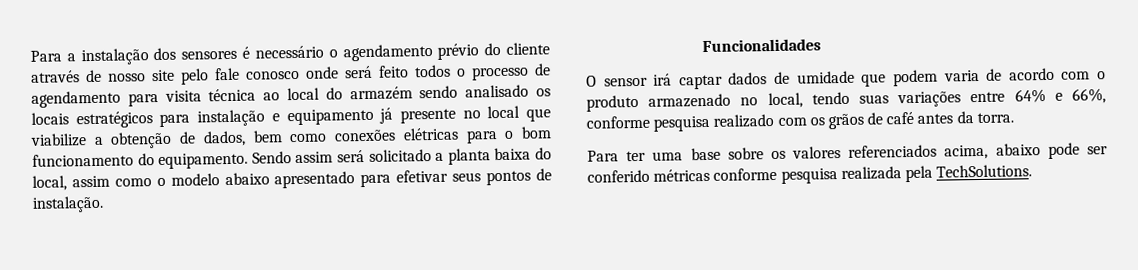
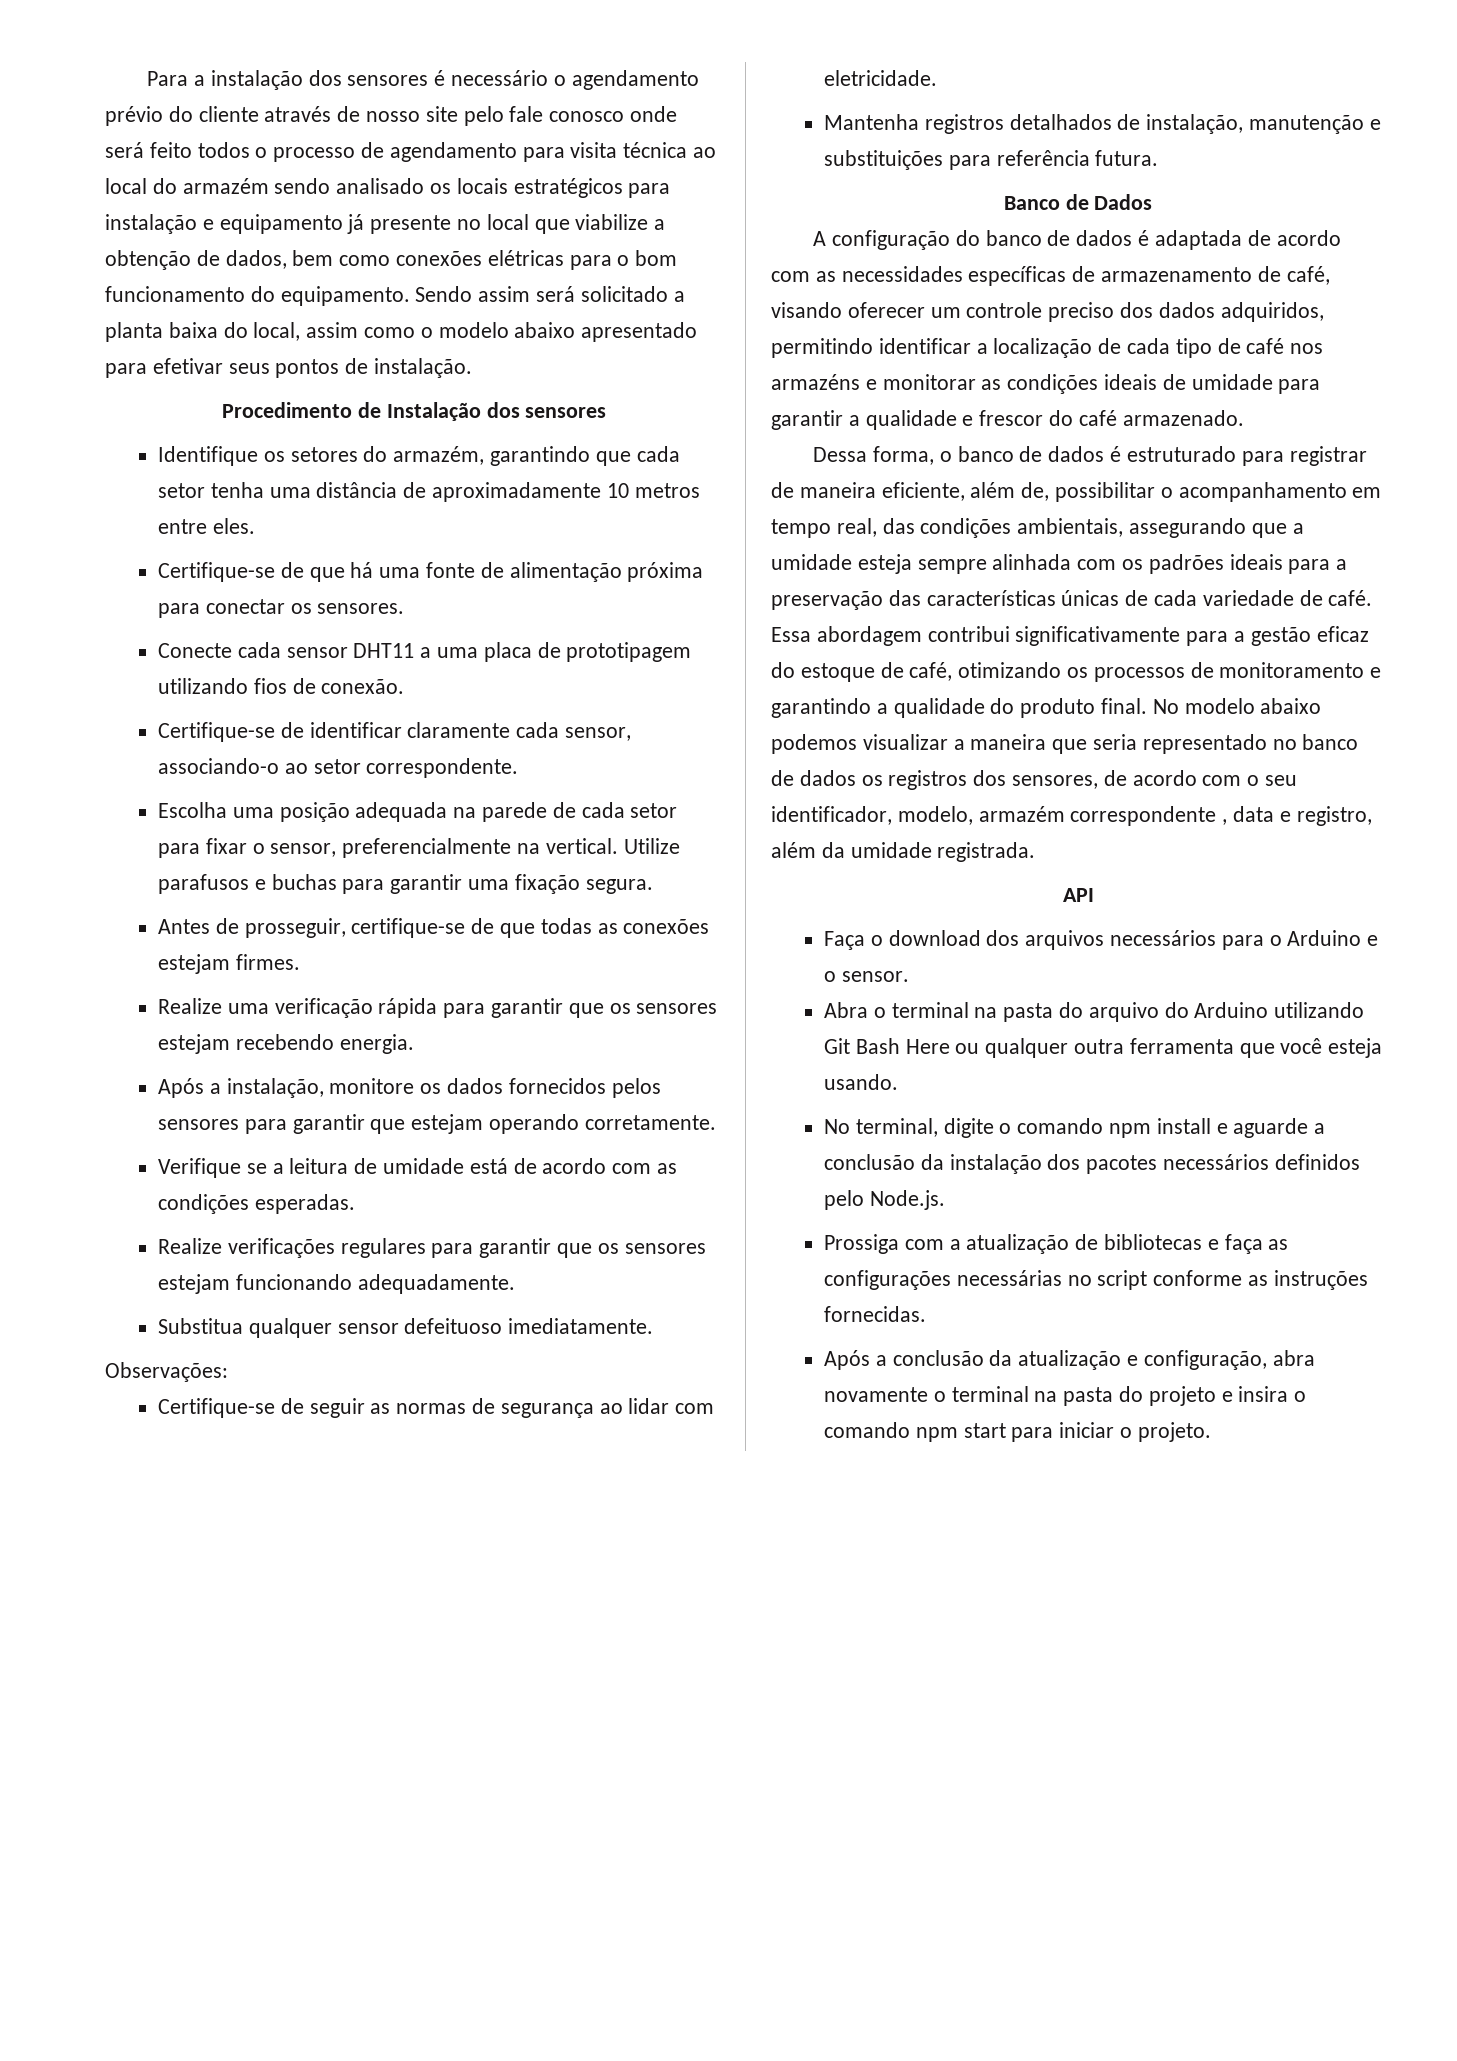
[701,38,821,53] [586,67,1106,90] [586,88,1106,112] [586,111,1014,132] [587,142,1108,162] [587,164,1033,184] Funcionalidades // O sensor irá captar dados de umidade que podem varia de acordo com o produto armazenado no local, tendo suas variações entre 64% e 66%, conforme pesquisa realizado com os grãos de café antes da torra. // Para ter uma base sobre os valores referenciados acima, abaixo pode ser conferido métricas conforme pesquisa realizada pela TechSolutions. -> [222,402,607,421] [157,446,680,466] [157,482,700,502] [157,518,255,534] [157,562,704,582] [157,599,405,618] [157,642,692,662] [157,678,405,694] [157,722,631,742] [157,758,519,778] [157,802,678,822] [157,838,680,858] [157,874,653,894] [157,918,710,938] [157,954,300,974] [157,998,718,1018] [157,1034,414,1054] [157,1078,661,1098] [157,1114,716,1134] [157,1158,678,1178] [157,1194,355,1214] [157,1238,706,1258] [157,1274,515,1294] [157,1318,654,1338] [105,1362,228,1382] [157,1398,715,1418] [823,70,937,86] [823,114,1381,134] [823,150,1159,170] [1003,194,1153,210] [813,230,1341,250] [771,266,1330,286] [771,302,1324,322] [771,338,1324,358] [771,374,1321,394] [771,410,1244,430] [813,446,1367,466] [771,482,1382,502] [771,518,1304,538] [771,554,1348,574] [771,590,1373,610] [771,626,1369,646] [771,662,1382,682] [771,698,1322,718] [771,734,1359,754] [771,770,1298,790] [771,806,1372,826] [771,842,1036,862] [1062,888,1094,902] [823,930,1379,950] [823,971,909,982] [823,1002,1365,1022] [823,1038,1383,1058] [823,1074,898,1090] [823,1118,1326,1138] [823,1154,1360,1174] [823,1190,945,1210] [823,1234,1289,1254] [823,1270,1368,1290] [823,1306,926,1322] [823,1350,1315,1370] [823,1386,1307,1406] [823,1422,1211,1442] Procedimento de Instalação dos sensores // Identifique os setores do armazém, garantindo que cada setor tenha uma distância de aproximadamente 10 metros entre eles. // Certifique-se de que há uma fonte de alimentação próxima para conectar os sensores. // Conecte cada sensor DHT11 a uma placa de prototipagem utilizando fios de conexão. // Certifique-se de identificar claramente cada sensor, associando-o ao setor correspondente. // Escolha uma posição adequada na parede de cada setor para fixar o sensor, preferencialmente na vertical. Utilize parafusos e buchas para garantir uma fixação segura. // Antes de prosseguir, certifique-se de que todas as conexões estejam firmes. // Realize uma verificação rápida para garantir que os sensores estejam recebendo energia. // Após a instalação, monitore os dados fornecidos pelos sensores para garantir que estejam operando corretamente. // Verifique se a leitura de umidade está de acordo com as condições esperadas. // Realize verificações regulares para garantir que os sensores estejam funcionando adequadamente. // Substitua qualquer sensor defeituoso imediatamente. // Observações: // Certifique-se de seguir as normas de segurança ao lidar com eletricidade. // Mantenha registros detalhados de instalação, manutenção e substituições para referência futura. // Banco de Dados // A configuração do banco de dados é adaptada de acordo com as necessidades específicas de armazenamento de café, visando oferecer um controle preciso dos dados adquiridos, permitindo identificar a localização de cada tipo de café nos armazéns e monitorar as condições ideais de umidade para garantir a qualidade e frescor do café armazenado. // Dessa forma, o banco de dados é estruturado para registrar de maneira eficiente, além de, possibilitar o acompanhamento em tempo real, das condições ambientais, assegurando que a umidade esteja sempre alinhada com os padrões ideais para a preservação das características únicas de cada variedade de café. Essa abordagem contribui significativamente para a gestão eficaz do estoque de café, otimizando os processos de monitoramento e garantindo a qualidade do produto final. No modelo abaixo podemos visualizar a maneira que seria representado no banco de dados os registros dos sensores, de acordo com o seu identificador, modelo, armazém correspondente , data e registro, além da umidade registrada. // API // Faça o download dos arquivos necessários para o Arduino e o sensor. // Abra o terminal na pasta do arquivo do Arduino utilizando Git Bash Here ou qualquer outra ferramenta que você esteja usando. // No terminal, digite o comando npm install e aguarde a conclusão da instalação dos pacotes necessários definidos pelo Node.js. // Prossiga com a atualização de bibliotecas e faça as configurações necessárias no script conforme as instruções fornecidas. // Após a conclusão da atualização e configuração, abra novamente o terminal na pasta do projeto e insira o comando npm start para iniciar o projeto.

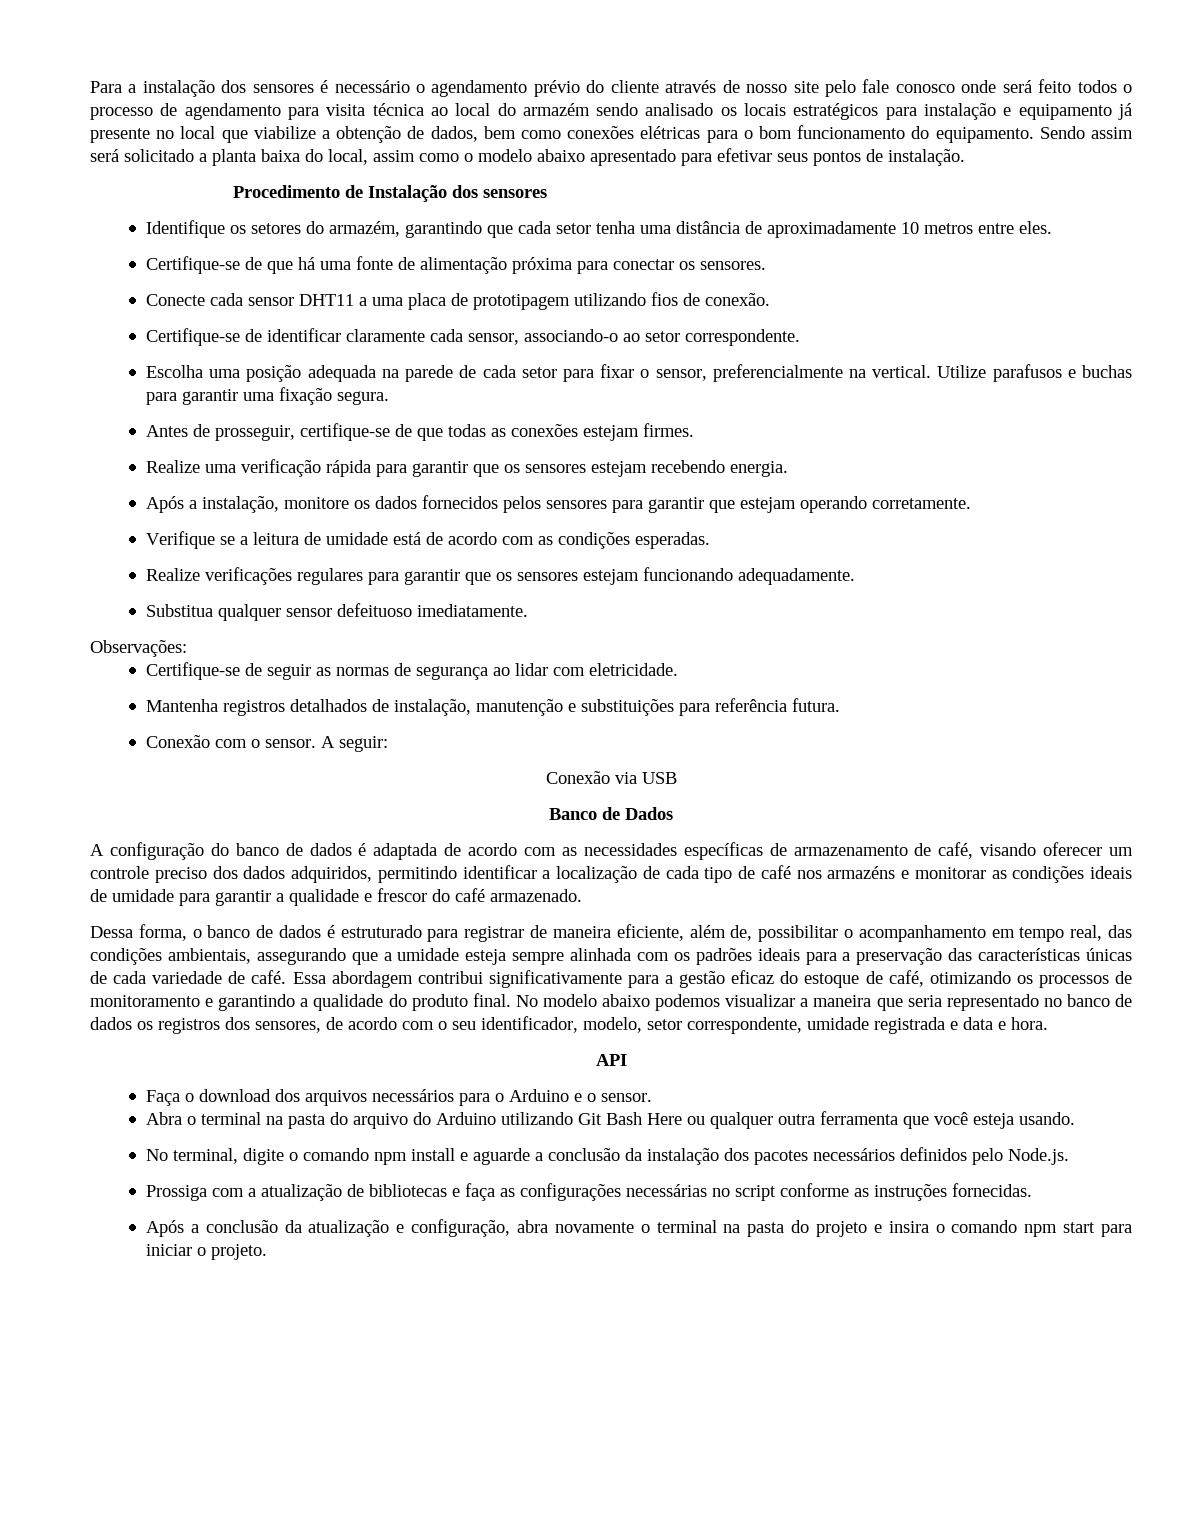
(1159, 158) none -> [146,735,389,752] [545,771,677,784] // Conexão com o sensor. A seguir: // Conexão via USB
[978,806,1372,826] [771,842,1036,862] armazém correspondente , data e registro, além da umidade registrada. -> [647,1017,1048,1034] setor correspondente, umidade registrada e data e hora.

